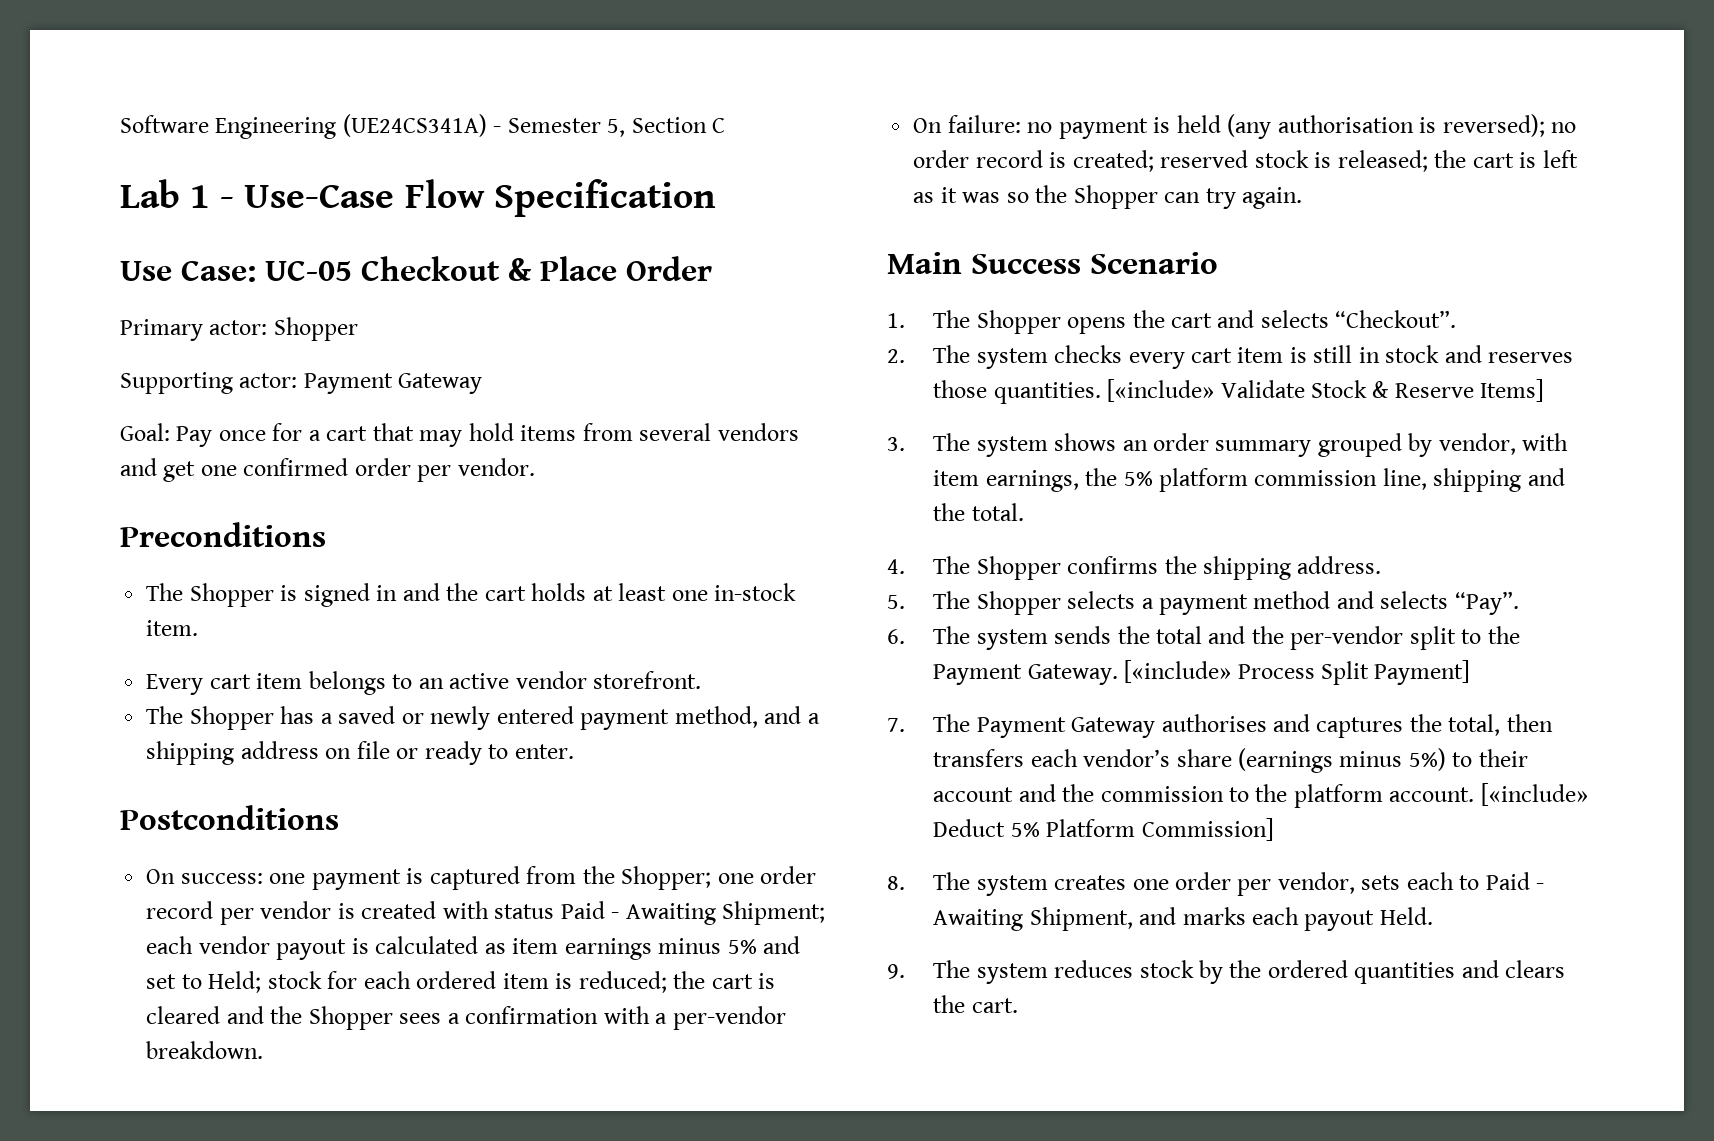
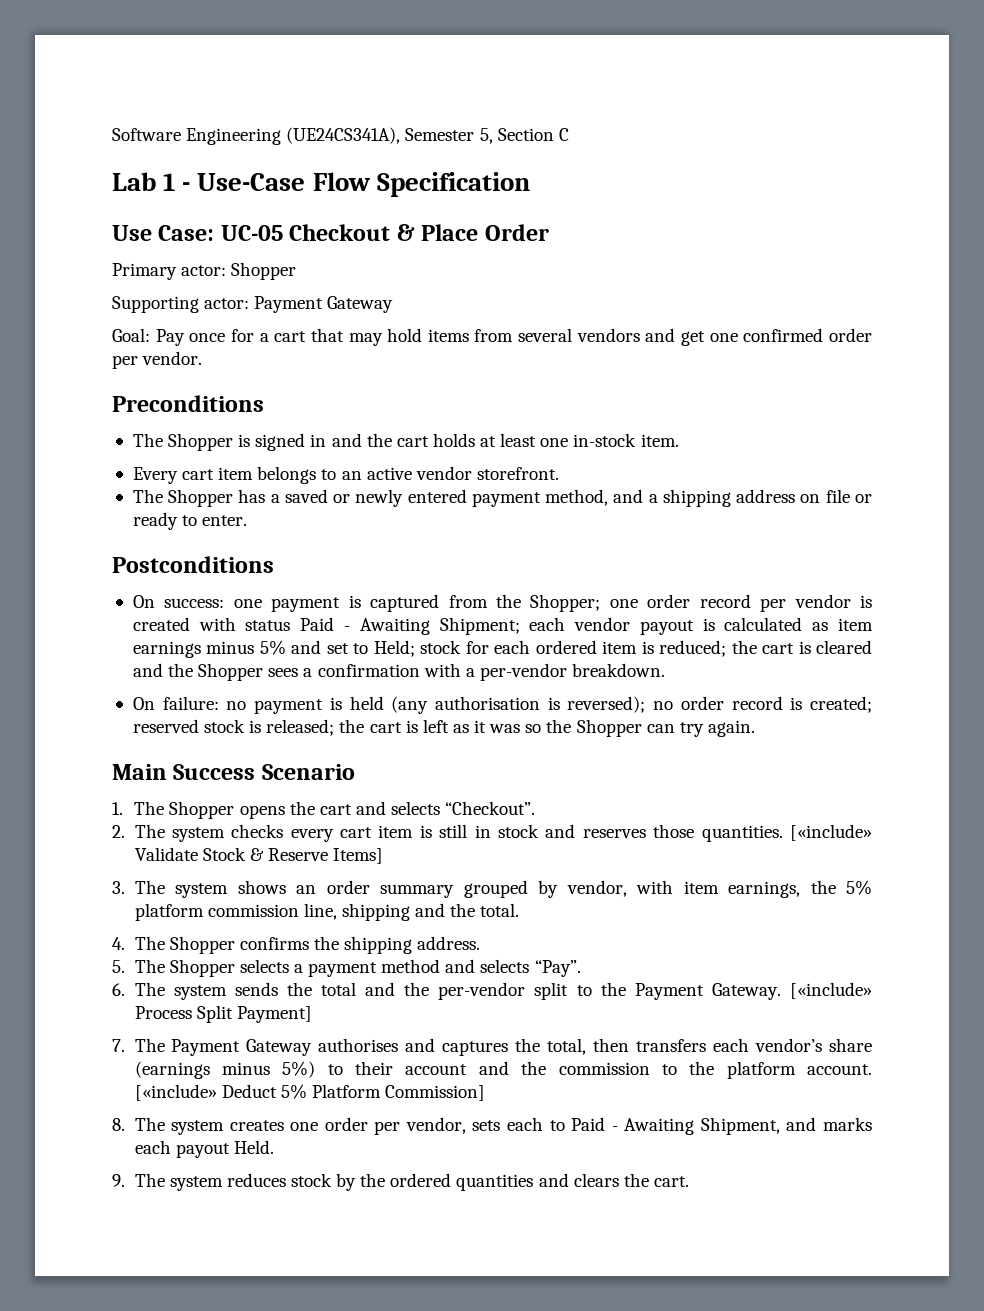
[342,114,502,137] (UE24CS341A) - -> [286,127,401,144] (UE24CS341A),

